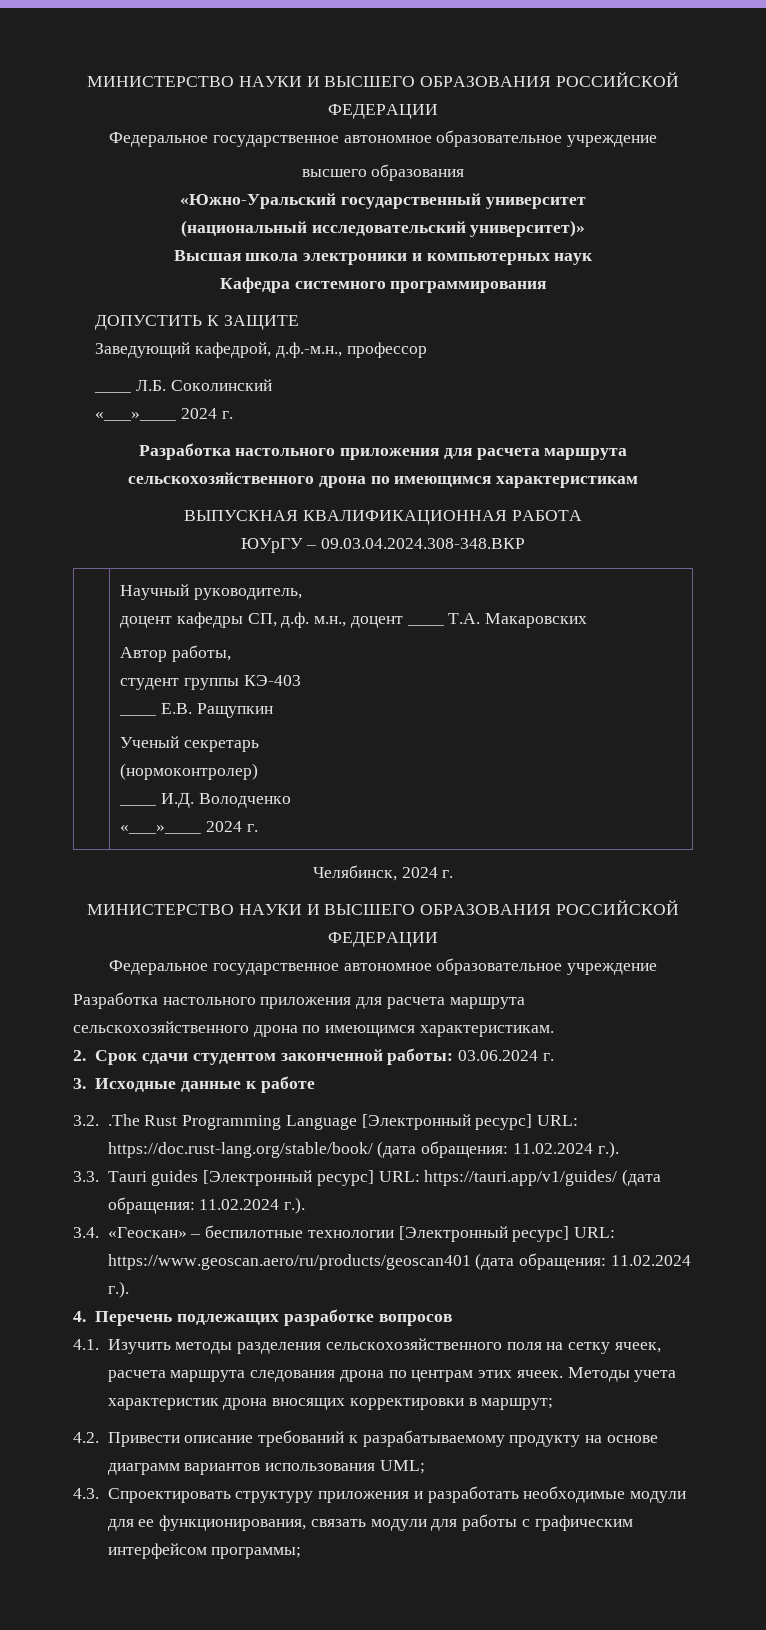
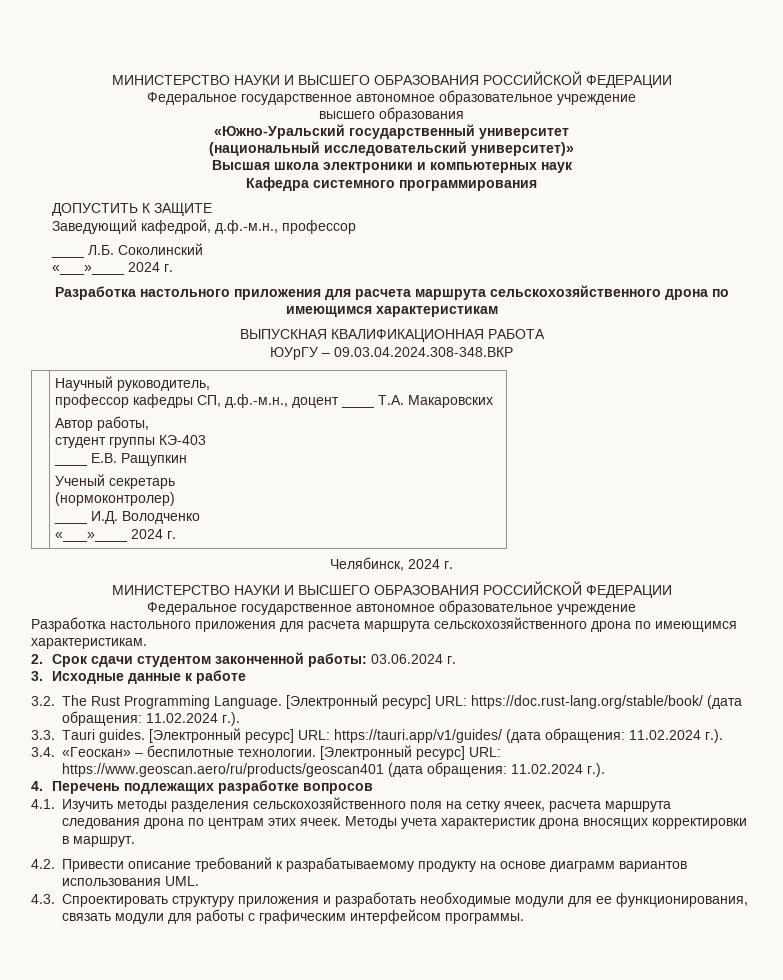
[120,616,173,628] доцент -> [54,394,129,408] профессор
[281,612,347,628] д.ф. м.н., -> [224,394,288,408] д.ф.-м.н.,
[107,1114,140,1126] .The -> [62,695,87,706] The
[285,1115,357,1130] Language -> [214,696,282,709] Language.
[151,1170,199,1186] guides -> [99,729,145,743] guides.
[307,1230,394,1238] технологии -> [238,749,316,757] технологии.
[481,1398,554,1410] маршрут; -> [73,836,135,847] маршрут.
[379,1460,425,1474] UML; -> [165,876,199,886] UML.
[211,1547,302,1559] программы; -> [445,913,524,924] программы.

